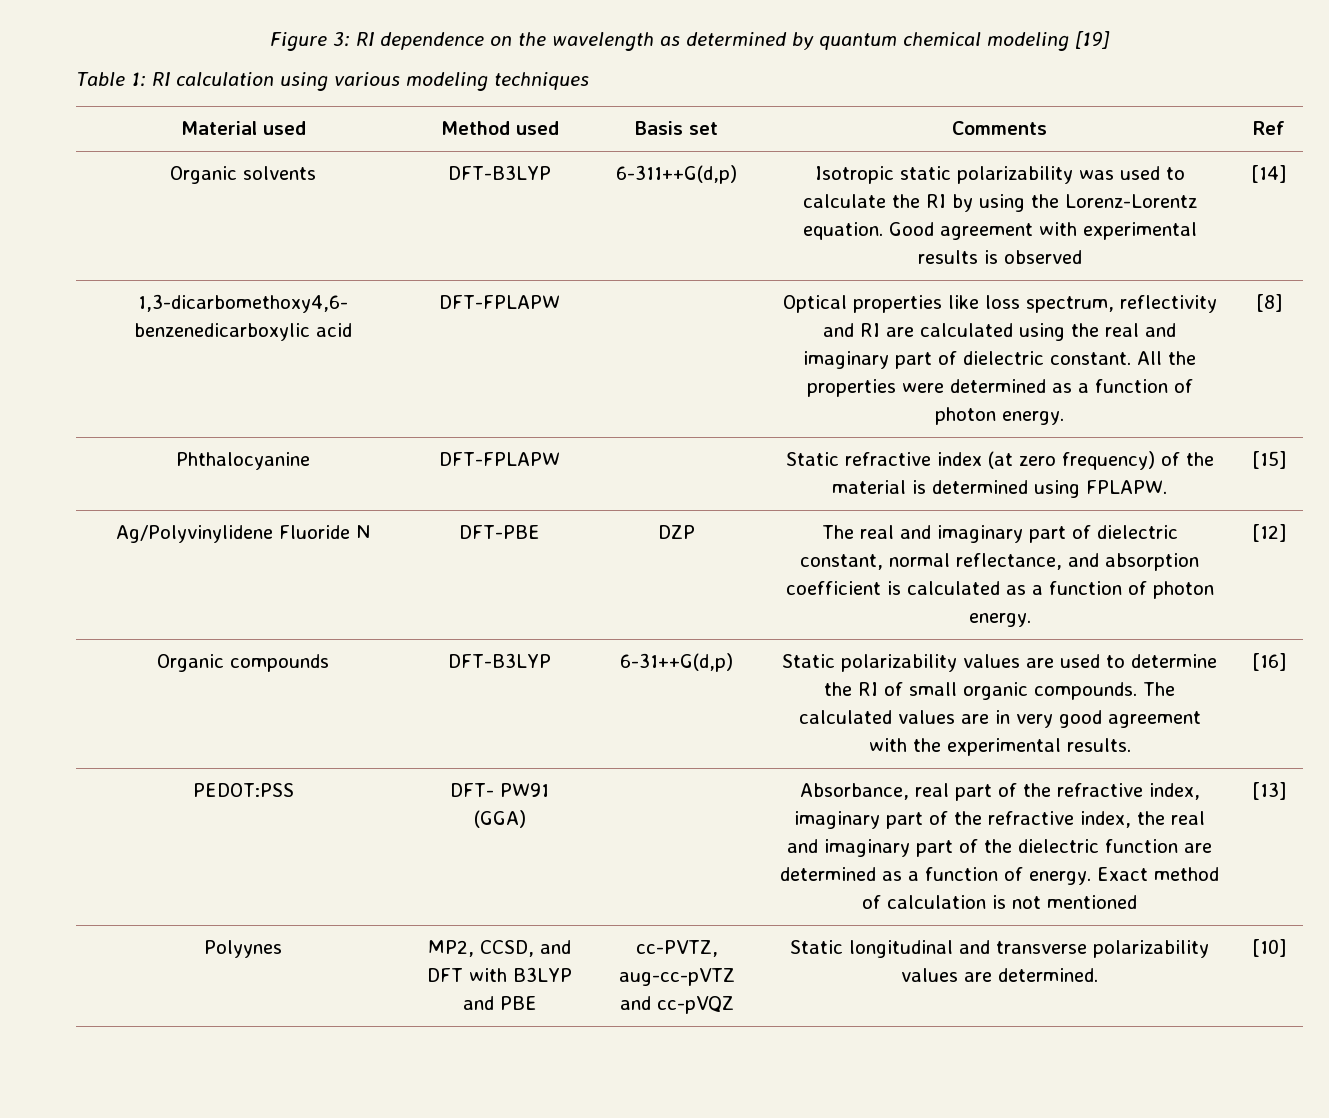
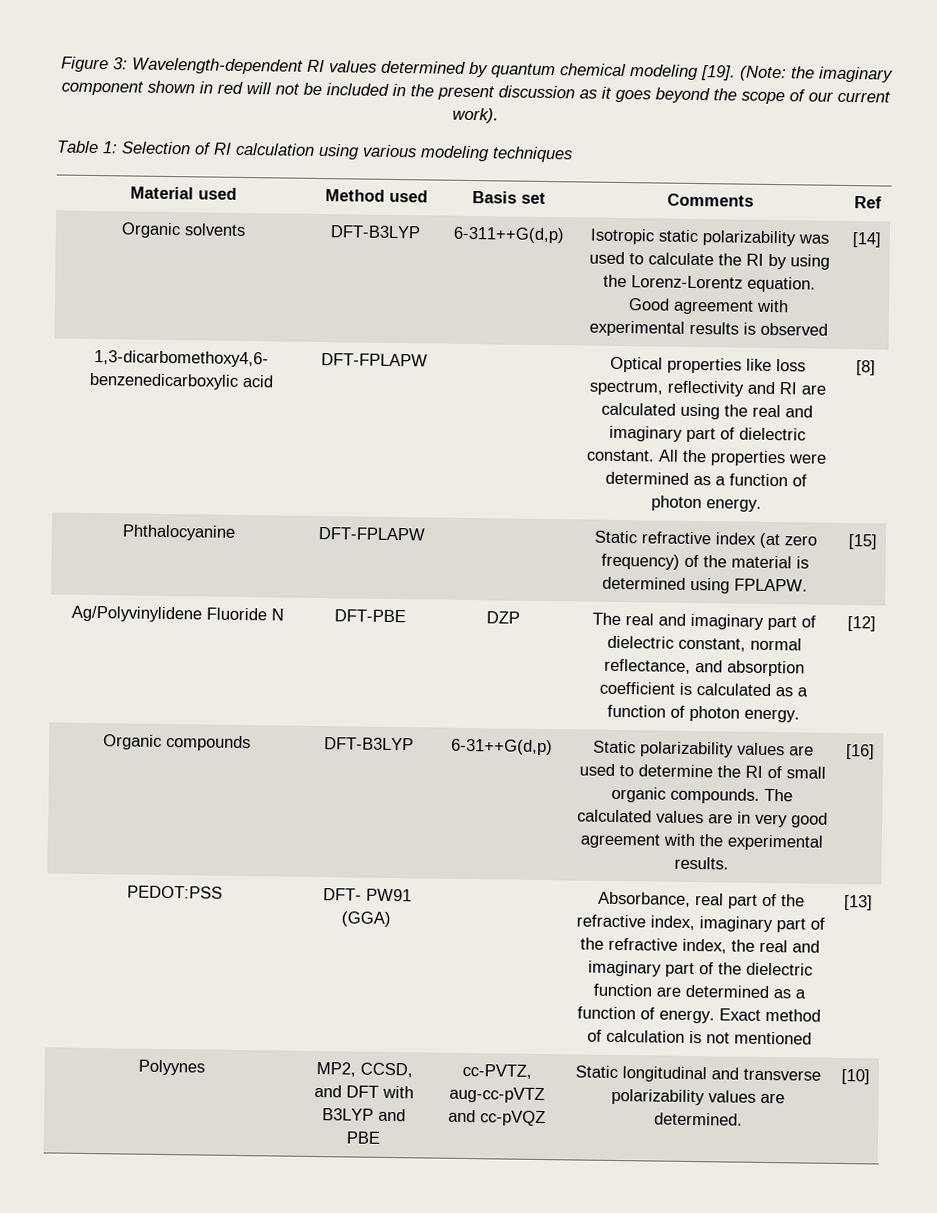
[355,32,680,51] RI dependence on the wavelength as -> [131,57,377,75] Wavelength-dependent RI values
[1074,31,1110,49] [19] -> [700,65,894,83] [60,80,891,105] [451,107,499,124] [19]. (Note: the imaginary component shown in red will not be included in the present discussion as it goes beyond the scope of our current work).
(146, 79) none -> [121,141,212,155] Selection of

